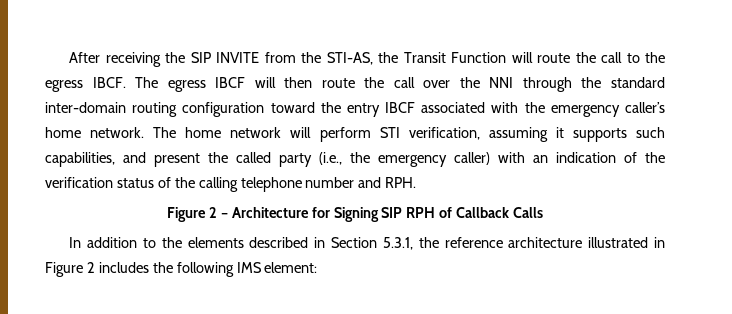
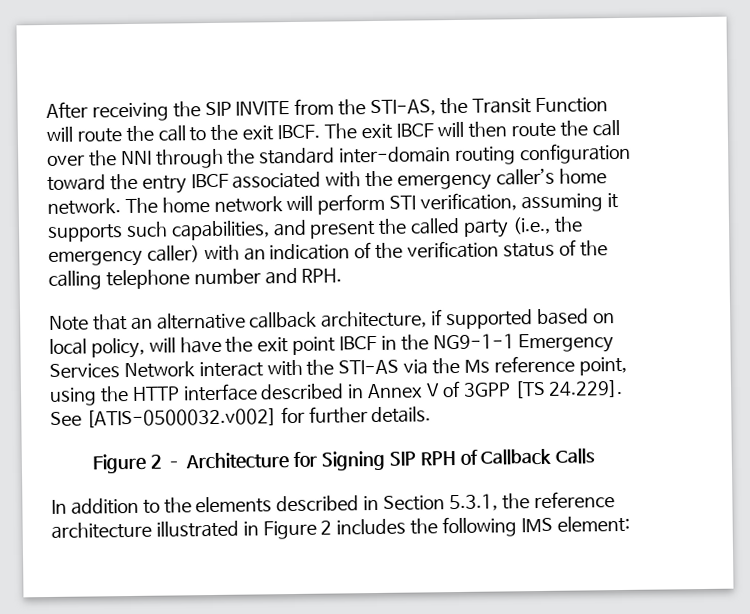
[45,80,83,92] egress -> [242,125,275,141] exit
[167,80,206,92] egress -> [360,123,393,140] exit
(417, 182) none -> [49,308,615,331] [49,333,615,359] [49,355,627,379] [49,379,624,406] [50,406,432,428] // Note that an alternative callback architecture, if supported based on local policy, will have the exit point IBCF in the NG9-1-1 Emergency Services Network interact with the STI-AS via the Ms reference point, using the HTTP interface described in Annex V of 3GPP [TS 24.229]. See [ATIS-0500032.v002] for further details.

